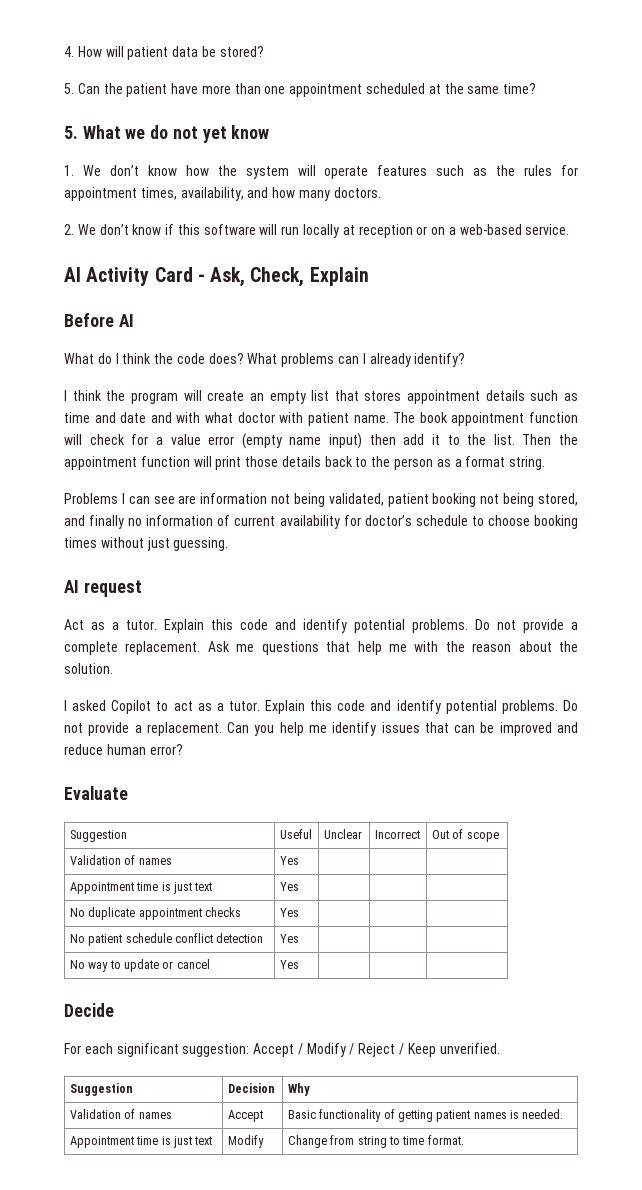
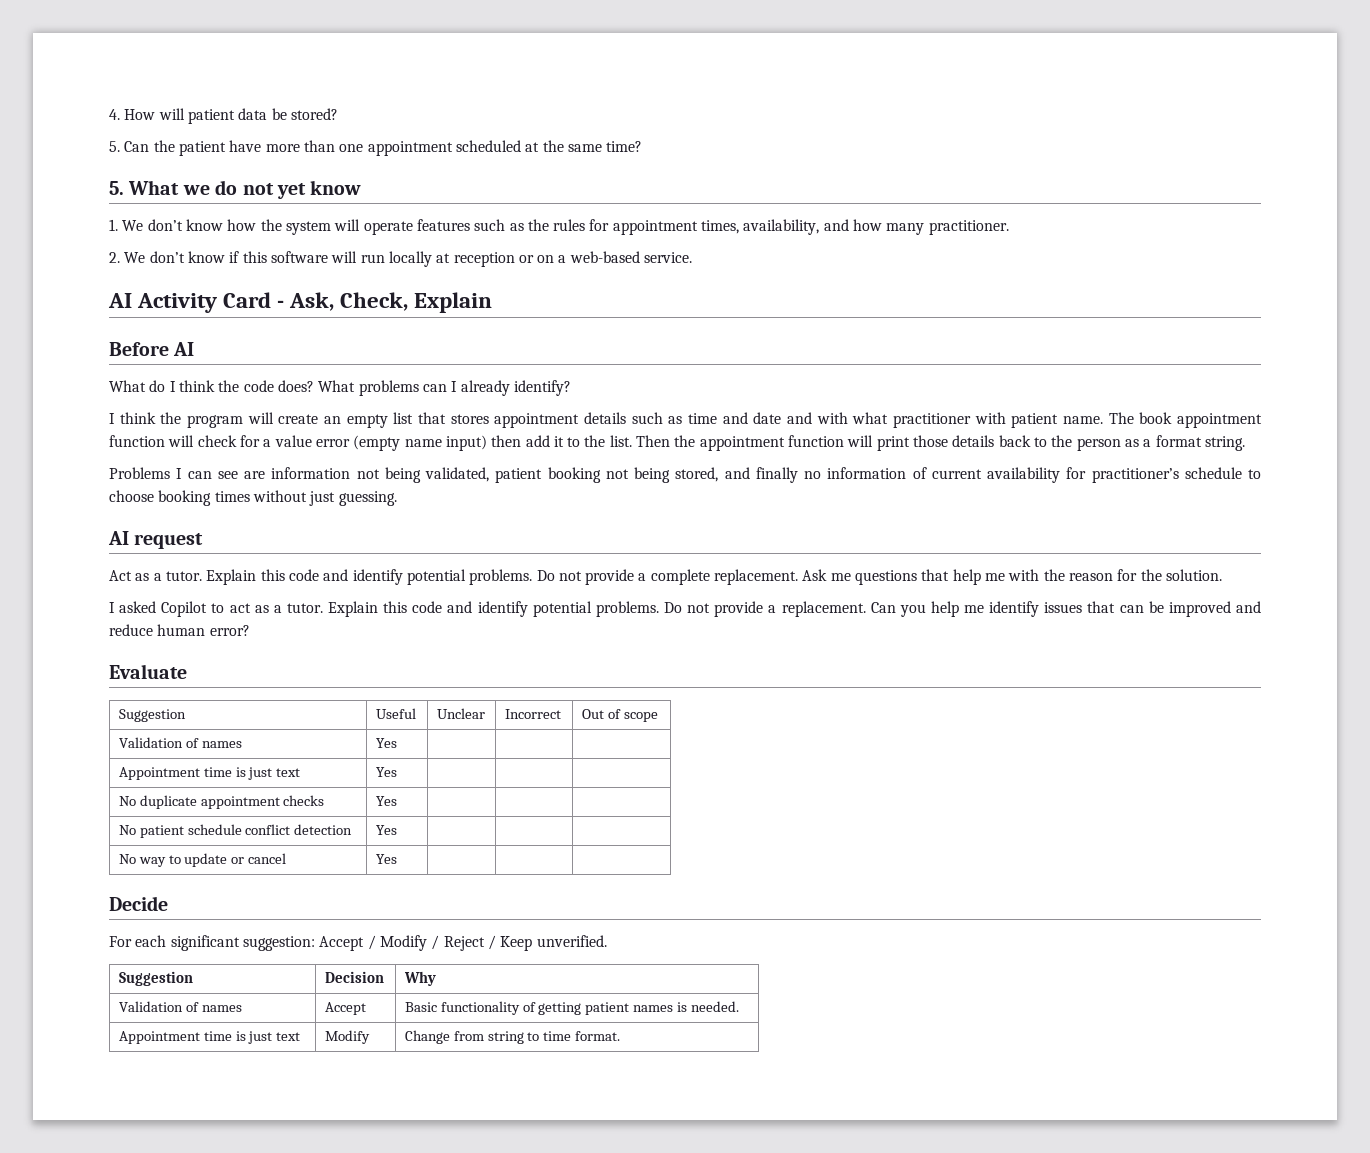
[333,187,381,198] doctors. -> [928,220,1009,235] practitioner.
[237,412,275,423] doctor -> [892,413,971,428] practitioner
[364,515,412,526] doctor’s -> [1091,468,1179,483] practitioner’s
[518,641,552,652] about -> [1117,569,1138,581] for

